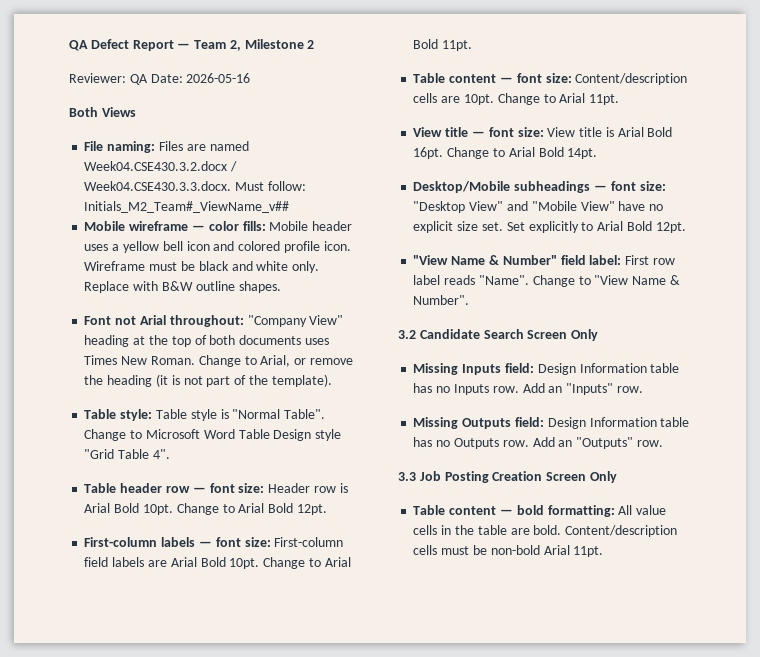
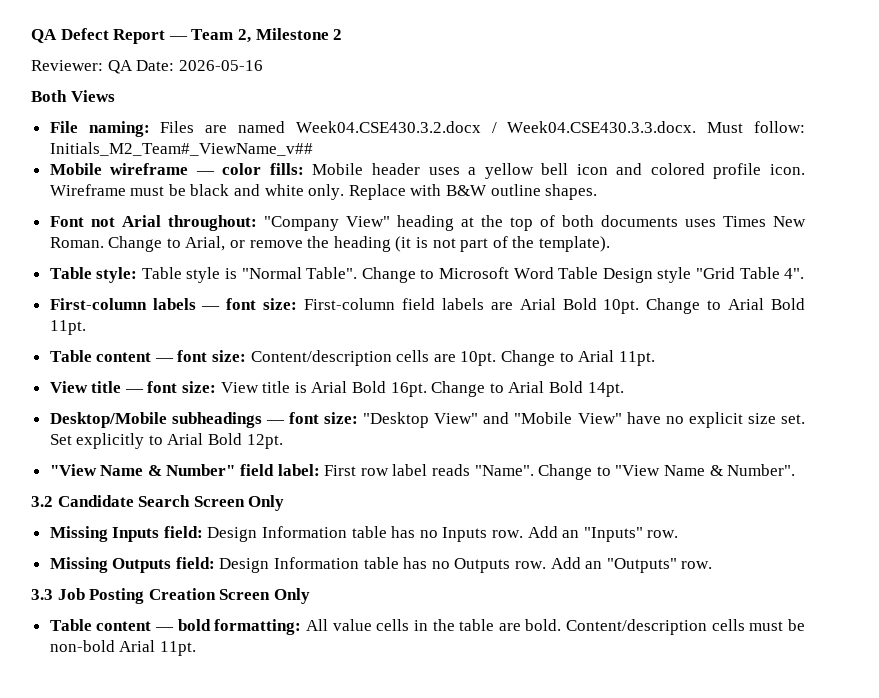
[84,483,348,493] [84,503,327,515] // Table header row — font size: Header row is Arial Bold 10pt. Change to Arial Bold 12pt. -> (805, 273) none

